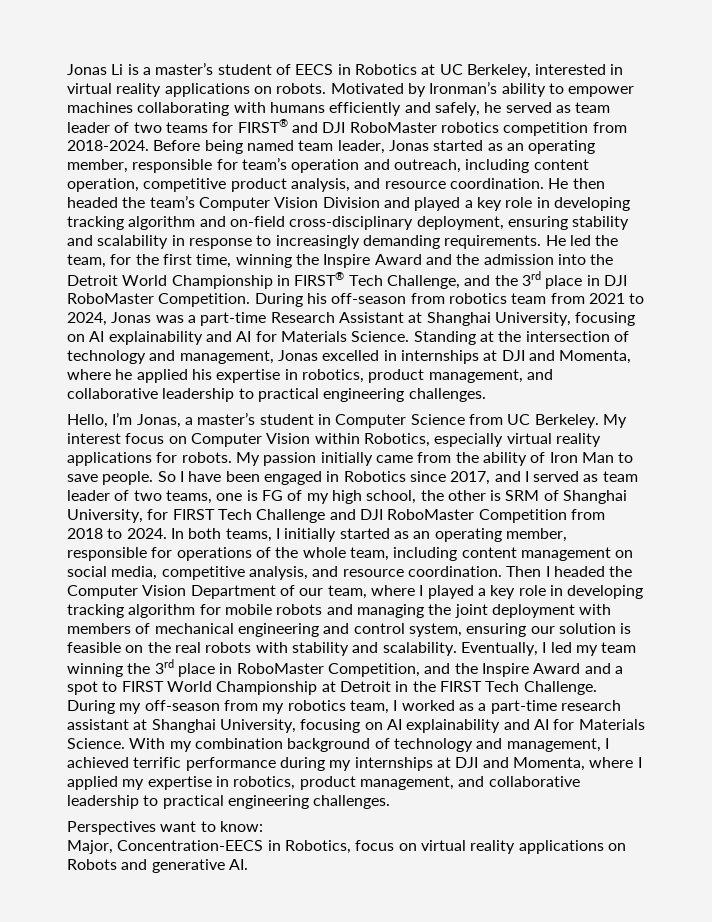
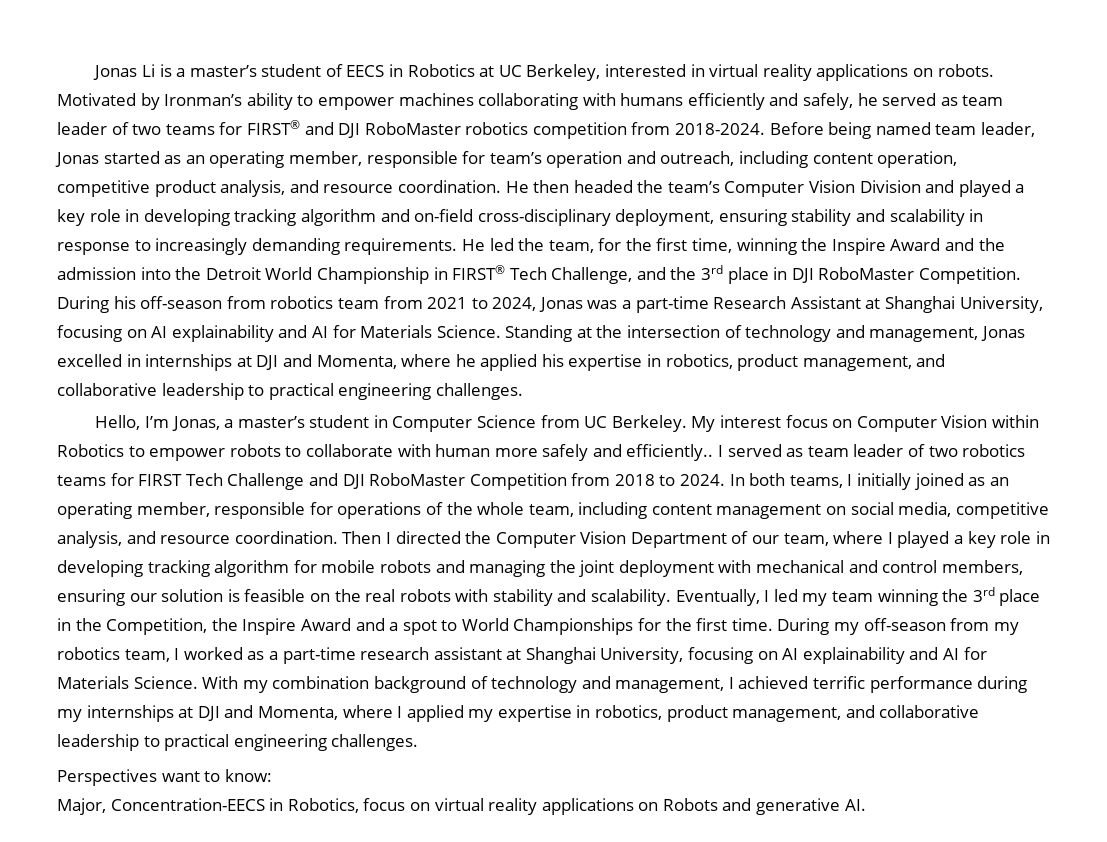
[363,433,601,447] [67,452,634,466] [67,471,521,485] Robotics, especially virtual reality applications for robots. My passion initially came from the ability of Iron Man to save people. So I have been engaged in Robotics since 2017, and -> [57,444,714,461] Robotics to empower robots to collaborate with human more safely and efficiently..
[165,490,628,504] [67,509,143,523] teams, one is FG of my high school, the other is SRM of Shanghai University, -> [962,444,1026,457] [57,475,106,486] robotics teams
[339,528,390,539] started -> [914,473,964,490] joined
[553,566,605,577] headed -> [395,531,461,544] directed
[67,623,319,637] members of mechanical engineering -> [756,560,845,573] mechanical
[408,623,462,637] system, -> [941,560,1023,575] members,
[236,663,451,677] RoboMaster Competition, and -> [75,618,208,635] the Competition,
[121,681,597,695] FIRST World Championship at Detroit in the FIRST Tech Challenge. -> [461,618,773,635] World Championships for the first time.

